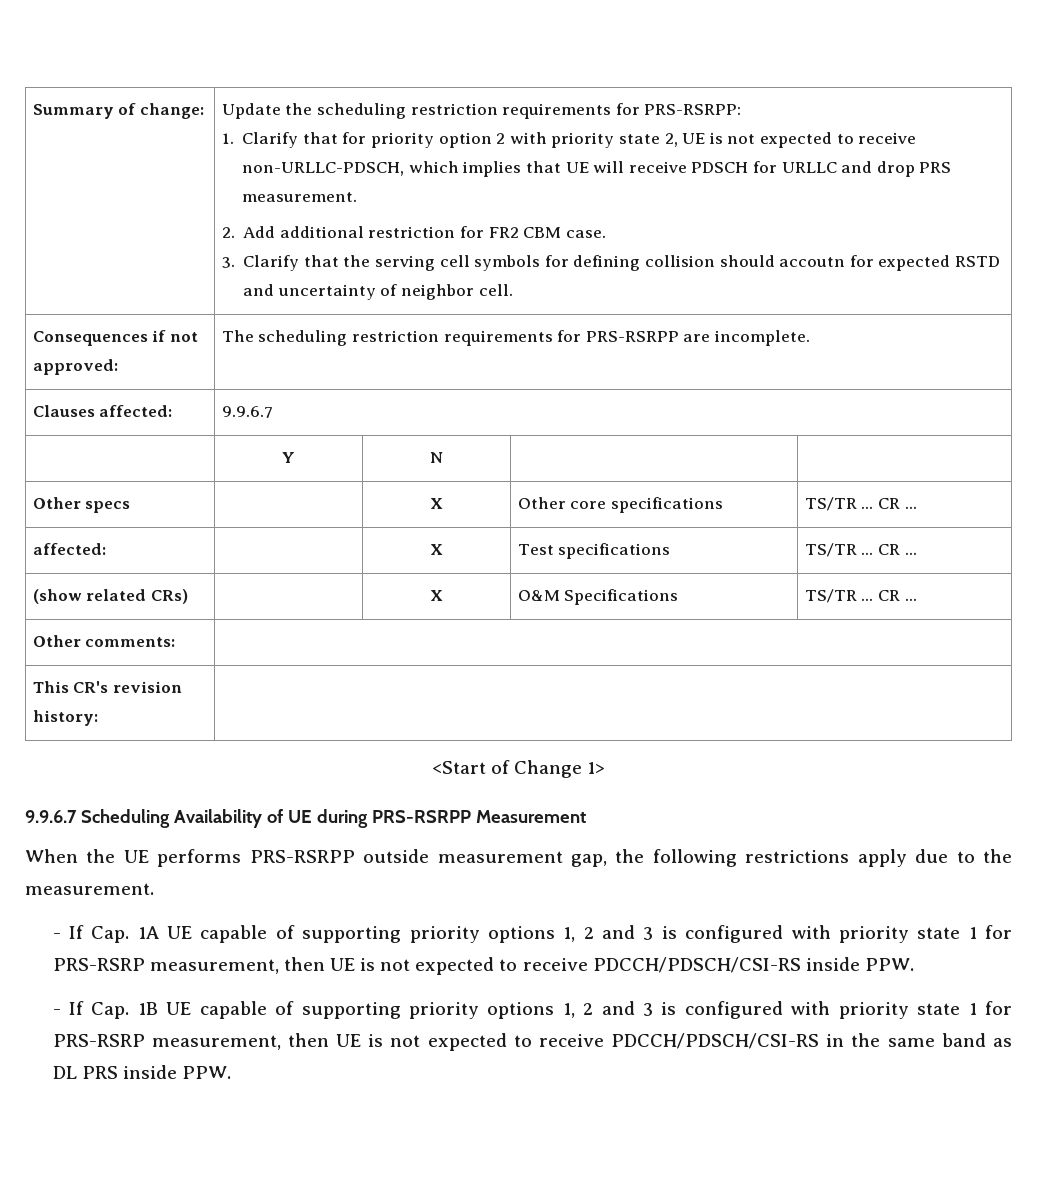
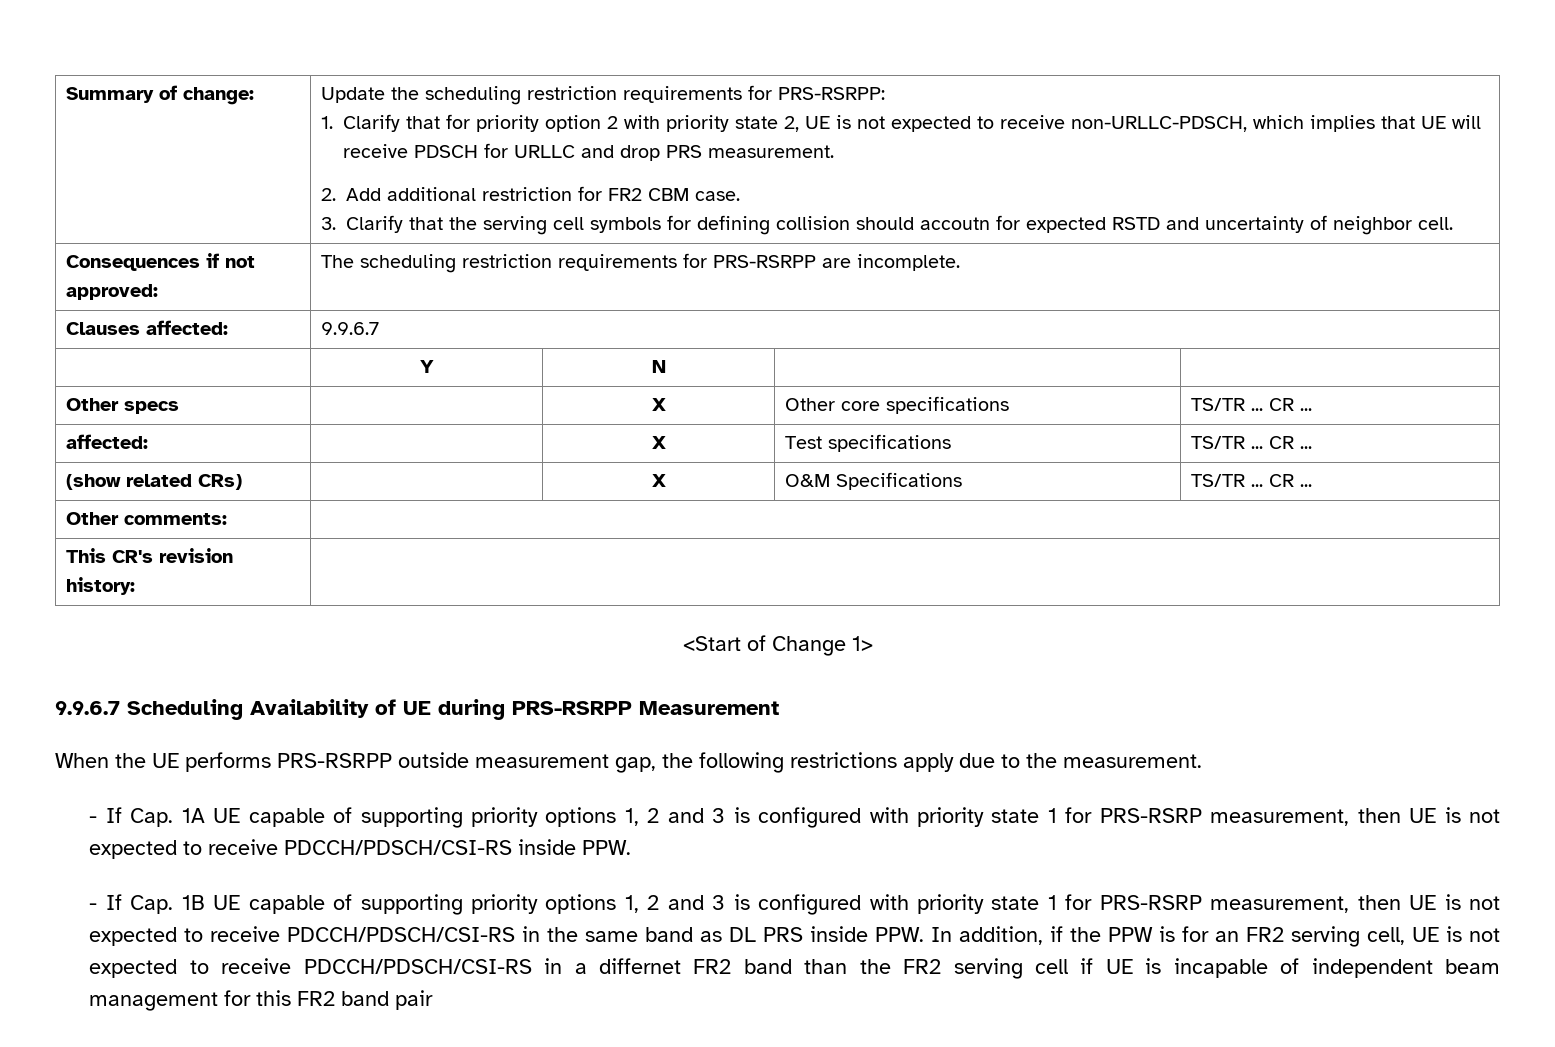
(231, 1072) none -> [931,926,1500,947] [89,958,1500,979] [89,990,434,1011] In addition, if the PPW is for an FR2 serving cell, UE is not expected to receive PDCCH/PDSCH/CSI-RS in a differnet FR2 band than the FR2 serving cell if UE is incapable of independent beam management for this FR2 band pair

